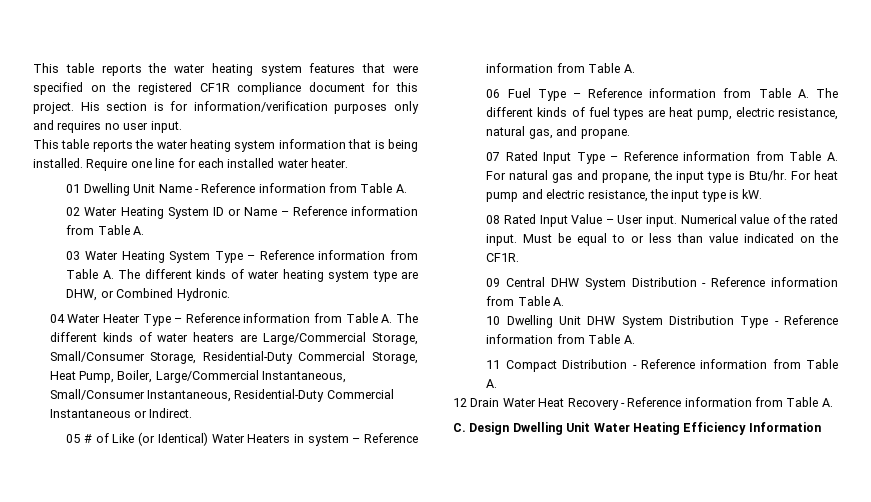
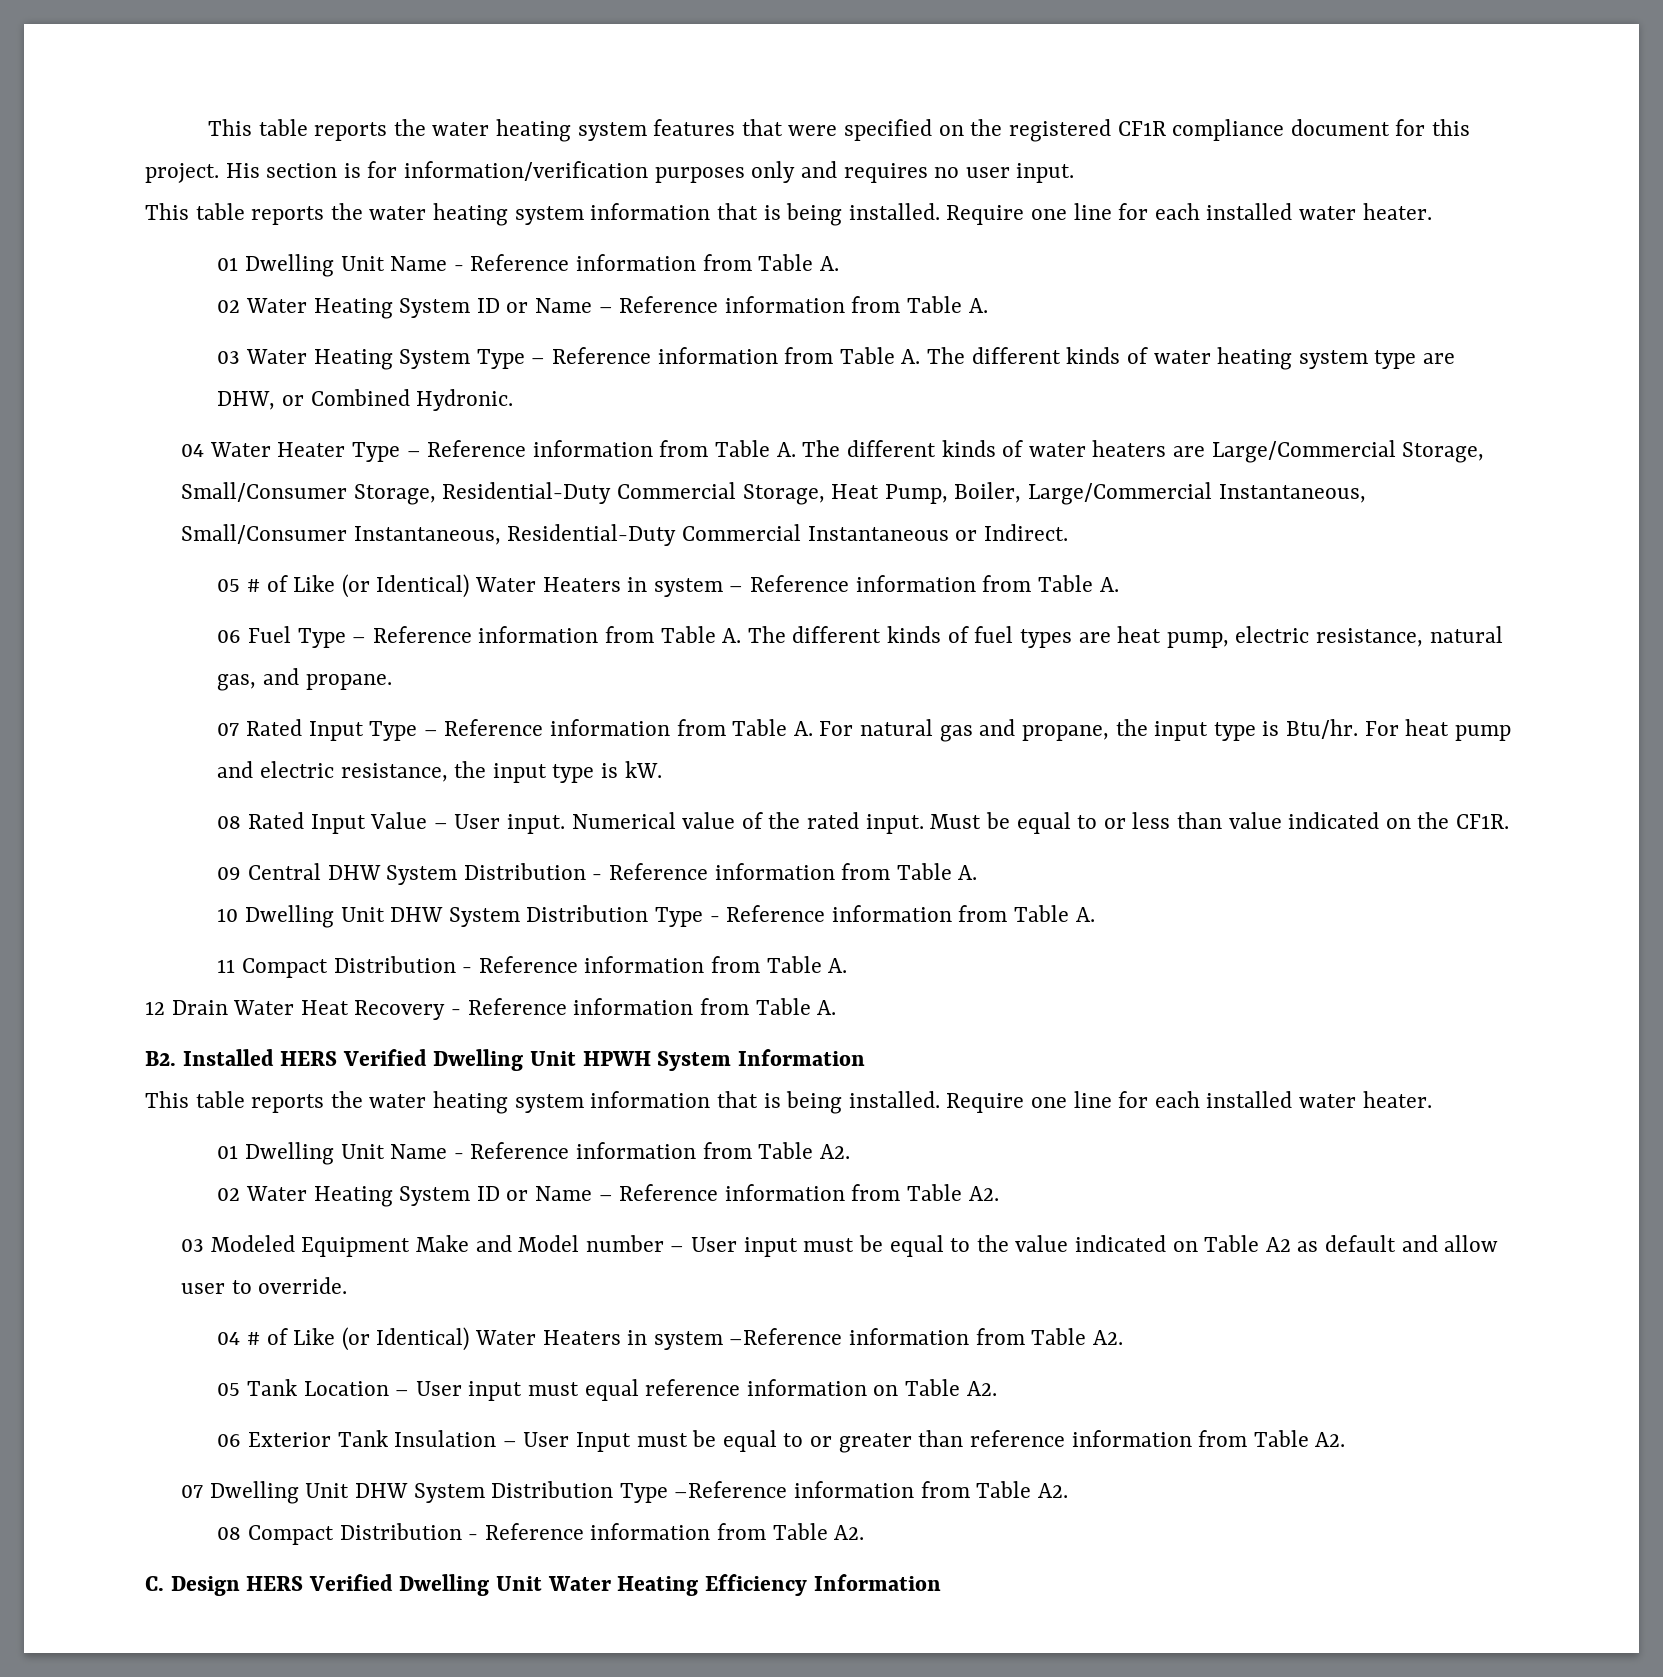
(833, 402) none -> [145,1049,865,1071] [145,1091,1432,1114] [217,1142,850,1165] [217,1184,999,1207] [181,1235,1499,1257] [181,1277,348,1294] [217,1327,1123,1351] [217,1379,997,1401] [217,1430,1346,1453] [181,1481,1068,1504] [217,1523,865,1545] // B2. Installed HERS Verified Dwelling Unit HPWH System Information // This table reports the water heating system information that is being installed. Require one line for each installed water heater. // 01 Dwelling Unit Name - Reference information from Table A2. // 02 Water Heating System ID or Name – Reference information from Table A2. // 03 Modeled Equipment Make and Model number – User input must be equal to the value indicated on Table A2 as default and allow user to override. // 04 # of Like (or Identical) Water Heaters in system –Reference information from Table A2. // 05 Tank Location – User input must equal reference information on Table A2. // 06 Exterior Tank Insulation – User Input must be equal to or greater than reference information from Table A2. // 07 Dwelling Unit DHW System Distribution Type –Reference information from Table A2. // 08 Compact Distribution - Reference information from Table A2.
(510, 428) none -> [246,1574,393,1591] HERS Verified

